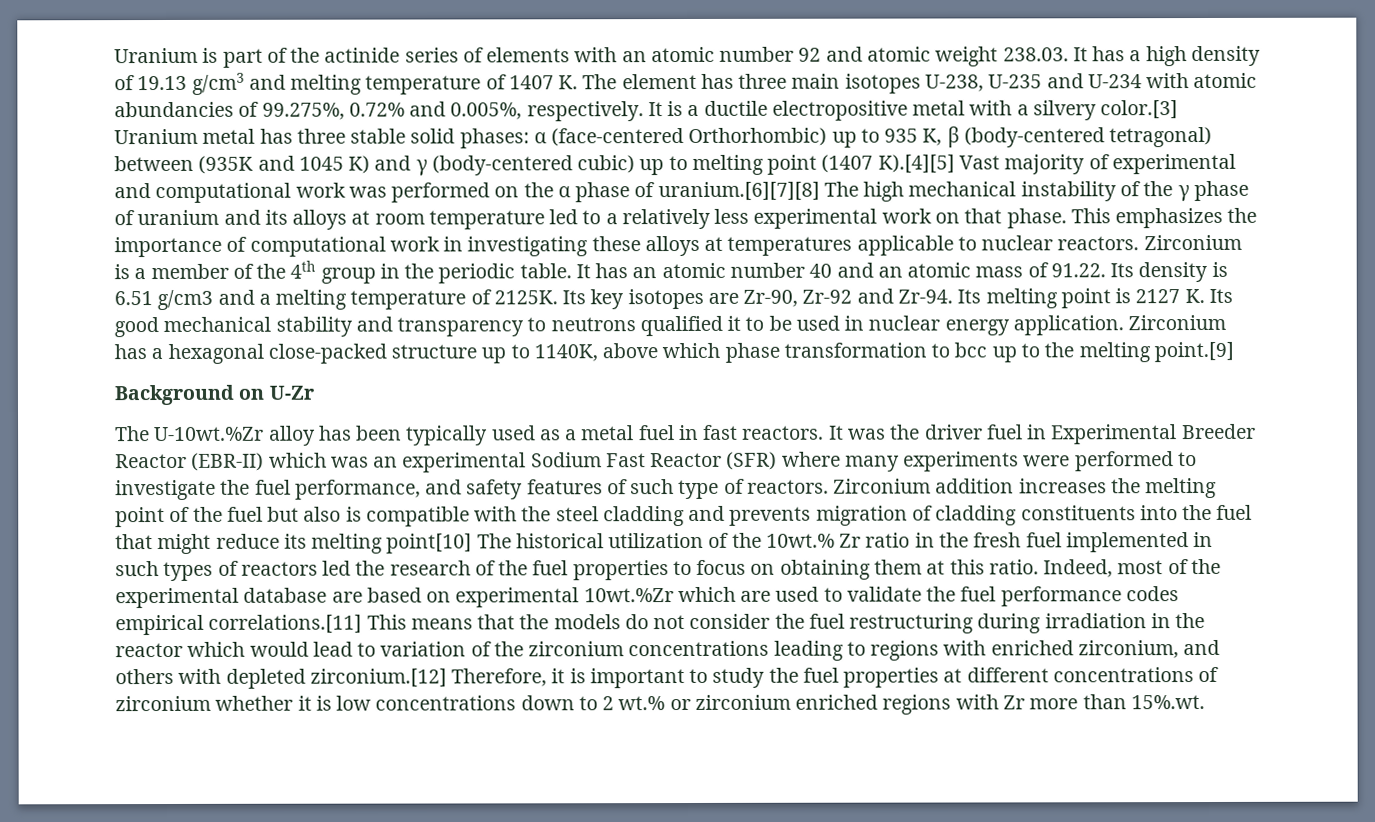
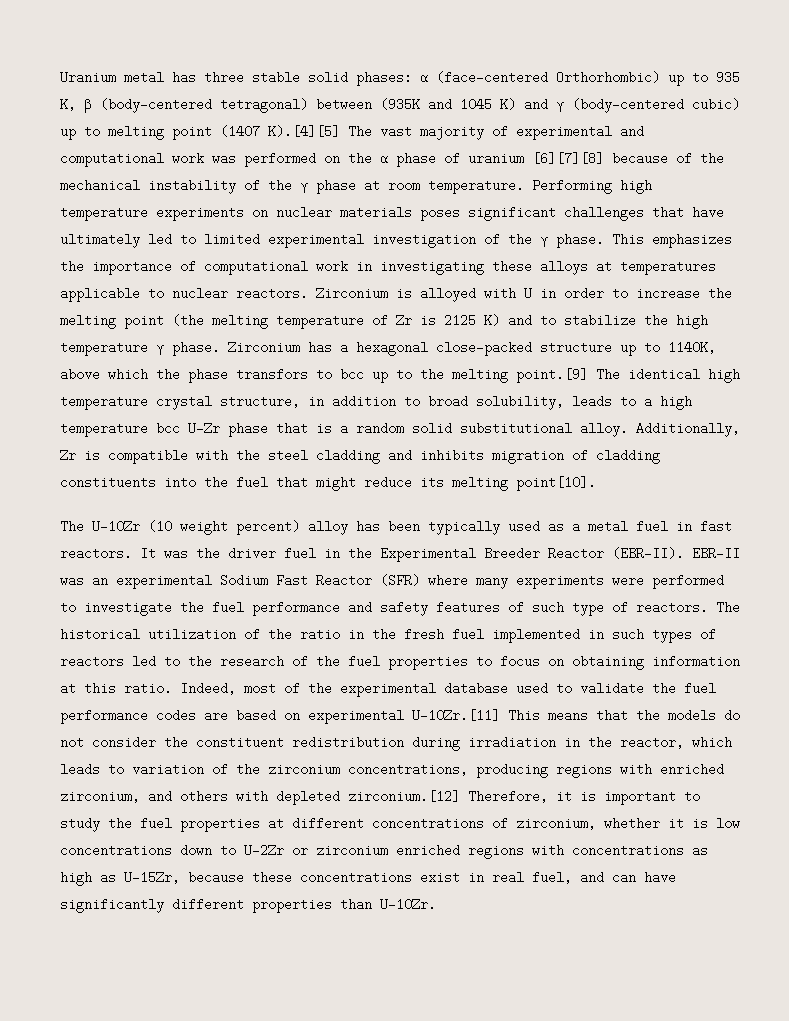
[114,45,1261,68] [114,72,1258,95] [114,100,1179,122] [114,128,198,145] Uranium is part of the actinide series of elements with an atomic number 92 and atomic weight 238.03. It has a high density of 19.13 g/cm3 and melting temperature of 1407 K. The element has three main isotopes U-238, U-235 and U-234 with atomic abundancies of 99.275%, 0.72% and 0.005%, respectively. It is a ductile electropositive metal with a silvery color.[3] Uranium -> [60,71,116,84] Uranium
[958,155,1000,170] Vast -> [348,125,412,138] The vast
[657,181,905,202] uranium.[6][7][8] The high -> [468,152,724,165] uranium [6][7][8] because of the
[114,208,1003,230] of uranium and its alloys at room temperature led to a relatively less experimental work on that -> [364,179,652,194] [60,206,724,221] [60,233,548,248] at room temperature. Performing high temperature experiments on nuclear materials poses significant challenges that have ultimately led to limited experimental investigation of the γ
[134,260,1228,284] [114,288,1233,311] [114,315,1124,338] a member of the 4th group in the periodic table. It has an atomic number 40 and an atomic mass of 91.22. Its density is 6.51 g/cm3 and a melting temperature of 2125K. Its key isotopes are Zr-90, Zr-92 and Zr-94. Its melting point is 2127 K. Its good mechanical stability and transparency to neutrons qualified it to be used in nuclear energy application. -> [420,287,732,302] [60,314,708,329] [60,341,220,356] alloyed with U in order to increase the melting point (the melting temperature of Zr is 2125 K) and to stabilize the high temperature γ phase.
[724,342,927,363] phase transformation -> [156,368,308,383] the phase transfors
[114,384,314,406] [115,426,265,442] // Background on U-Zr // The U-10wt.%Zr -> [596,368,740,383] [60,395,692,410] [60,422,740,437] [60,449,660,464] [60,476,596,491] [60,520,300,535] The identical high temperature crystal structure, in addition to broad solubility, leads to a high temperature bcc U-Zr phase that is a random solid substitutional alloy. Additionally, Zr is compatible with the steel cladding and inhibits migration of cladding constituents into the fuel that might reduce its melting point[10]. // The U-10Zr (10 weight percent)
(1048, 432) none -> [348,547,372,560] the
[191,452,327,471] (EBR-II) which -> [612,547,740,560] (EBR-II). EBR-II
[294,479,421,500] performance, -> [252,601,340,616] performance
[833,477,1218,499] [115,504,1253,528] [115,533,473,555] Zirconium addition increases the melting point of the fuel but also is compatible with the steel cladding and prevents migration of cladding constituents into the fuel that might reduce its melting point[10] -> (708, 607) none
[765,533,862,548] 10wt.% Zr -> (292, 634) none
(352, 568) none -> [164,657,180,666] to
[873,559,922,575] them -> [652,655,740,668] information
[331,586,772,608] are based on experimental 10wt.%Zr which are -> (508, 688) none
[115,614,363,636] empirical correlations.[11] -> [204,709,500,724] are based on experimental U-10Zr.[11]
[808,613,975,634] fuel restructuring -> [196,736,404,749] constituent redistribution
[115,641,353,658] reactor which would lead -> [620,736,732,749] [60,763,100,776] reactor, which leads
[628,640,866,661] concentrations leading to -> [348,763,548,778] concentrations, producing
[115,695,211,712] zirconium -> [516,817,596,830] zirconium,
[602,696,666,711] 2 wt.% -> [244,844,284,857] U-2Zr
[1002,694,1205,710] Zr more than 15%.wt. -> [572,844,708,857] [60,871,676,886] [60,898,436,913] concentrations as high as U-15Zr, because these concentrations exist in real fuel, and can have significantly different properties than U-10Zr.

